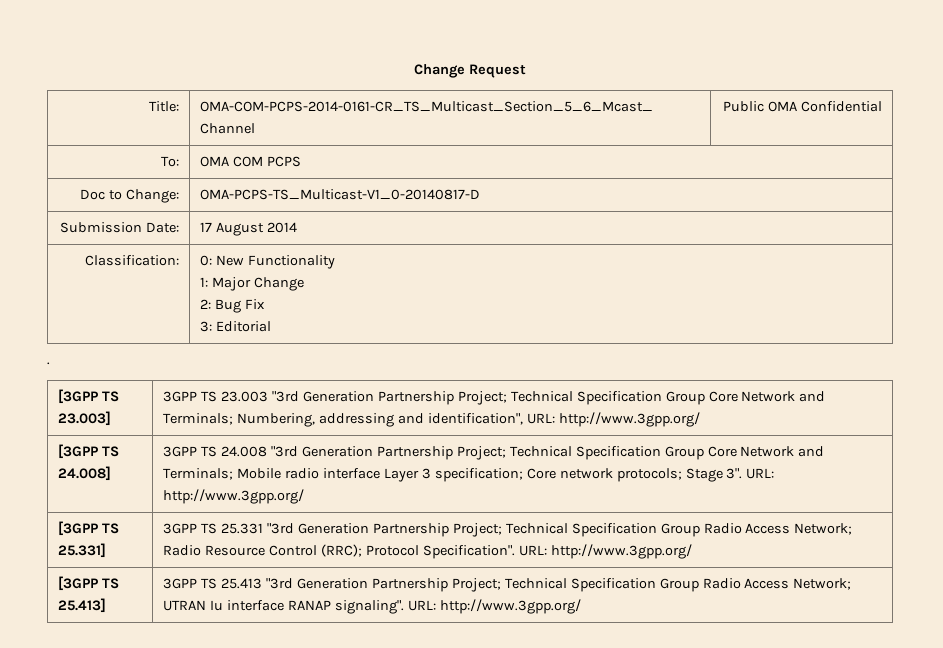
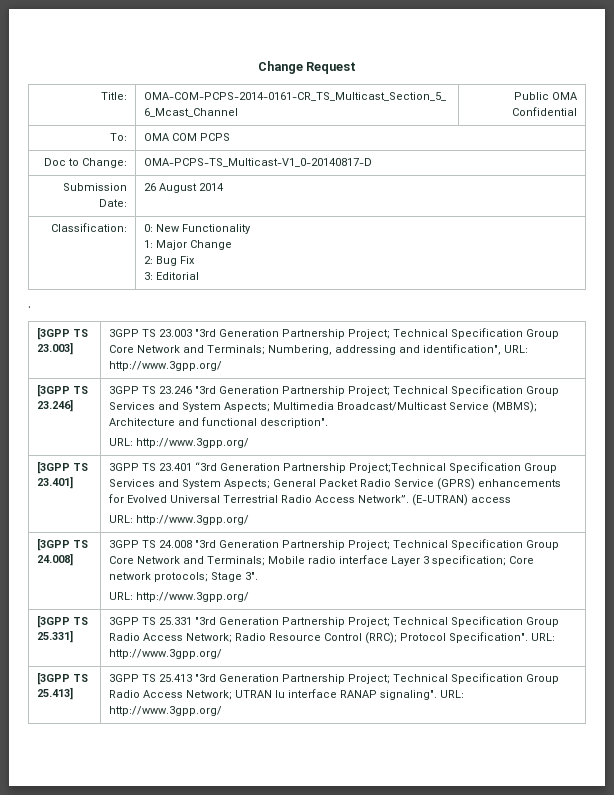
[200,222,213,232] 17 -> [144,183,157,191] 26
(700, 419) none -> [37,384,89,397] [37,399,74,412] [109,385,560,396] [109,401,538,413] [109,417,329,428] [109,438,250,448] [37,461,89,474] [37,476,74,489] [109,462,558,473] [109,478,562,490] [109,494,512,506] [109,515,250,525] // [3GPP TS 23.246] | 3GPP TS 23.246 "3rd Generation Partnership Project; Technical Specification Group Services and System Aspects; Multimedia Broadcast/Multicast Service (MBMS); Architecture and functional description". // URL: http://www.3gpp.org/ // [3GPP TS 23.401] | 3GPP TS 23.401 “3rd Generation Partnership Project;Technical Specification Group Services and System Aspects; General Packet Radio Service (GPRS) enhancements for Evolved Universal Terrestrial Radio Access Network”. (E-UTRAN) access // URL: http://www.3gpp.org/
(743, 473) none -> (259, 576) //

